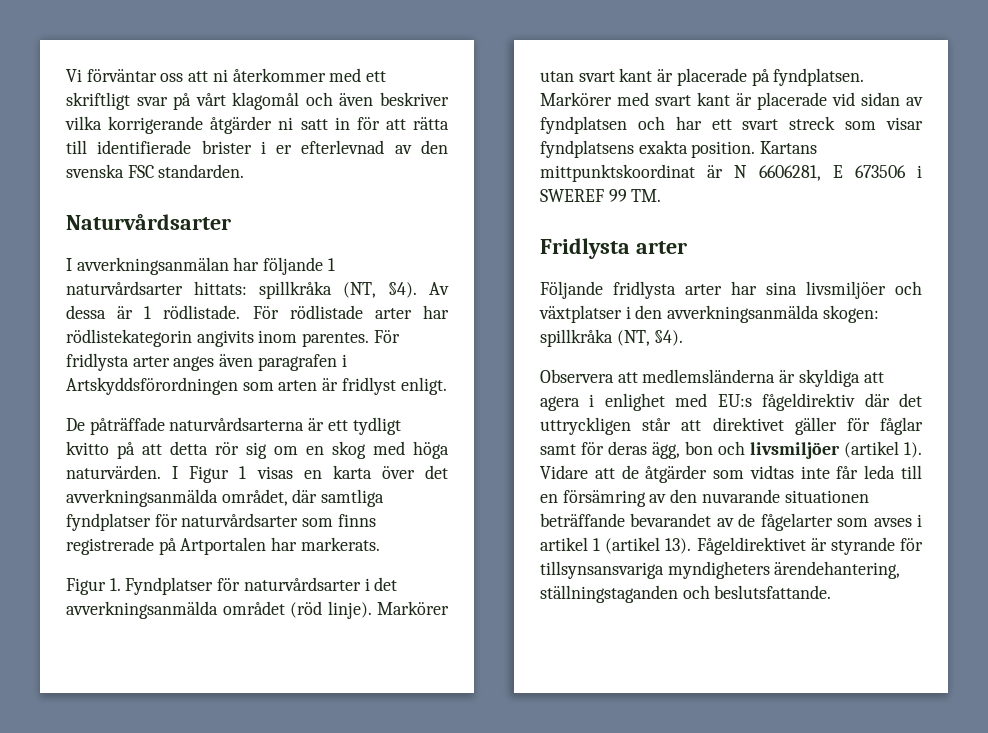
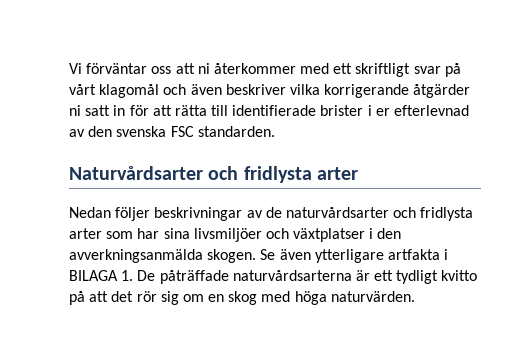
[66,257,335,275] [66,281,449,299] [66,305,449,319] [66,329,400,347] [66,353,347,371] [66,377,447,395] // I avverkningsanmälan har följande 1 naturvårdsarter hittats: spillkråka (NT, §4). Av dessa är 1 rödlistade. För rödlistade arter har rödlistekategorin angivits inom parentes. För fridlysta arter anges även paragrafen i Artskyddsförordningen som arten är fridlyst enligt. // -> [208,166,358,183] [69,207,474,221] [69,228,402,242] [69,249,449,263] [69,270,134,281] och fridlysta arter // Nedan följer beskrivningar av de naturvårdsarter och fridlysta arter som har sina livsmiljöer och växtplatser i den avverkningsanmälda skogen. Se även ytterligare artfakta i BILAGA 1.
[170,441,208,455] detta -> [111,291,134,302] det
[172,465,448,483] [66,489,385,507] [66,513,376,531] [66,537,380,555] [66,577,398,595] [66,601,449,619] [540,68,865,86] [540,92,923,110] [540,116,923,134] [540,140,818,158] [540,164,922,182] [540,189,662,202] [540,238,687,259] [540,281,922,299] [539,305,879,323] [540,329,684,347] [540,369,884,387] [540,393,922,411] [540,417,923,435] [540,441,922,459] [540,465,922,483] [540,489,869,507] [540,513,923,531] [540,537,923,555] [540,561,901,579] [540,585,832,603] I Figur 1 visas en karta över det avverkningsanmälda området, där samtliga fyndplatser för naturvårdsarter som finns registrerade på Artportalen har markerats. // Figur 1. Fyndplatser för naturvårdsarter i det avverkningsanmälda området (röd linje). Markörer utan svart kant är placerade på fyndplatsen. Markörer med svart kant är placerade vid sidan av fyndplatsen och har ett svart streck som visar fyndplatsens exakta position. Kartans mittpunktskoordinat är N 6606281, E 673506 i SWEREF 99 TM. // Fridlysta arter // Följande fridlysta arter har sina livsmiljöer och växtplatser i den avverkningsanmälda skogen: spillkråka (NT, §4). // Observera att medlemsländerna är skyldiga att agera i enlighet med EU:s fågeldirektiv där det uttryckligen står att direktivet gäller för fåglar samt för deras ägg, bon och livsmiljöer (artikel 1). Vidare att de åtgärder som vidtas inte får leda till en försämring av den nuvarande situationen beträffande bevarandet av de fågelarter som avses i artikel 1 (artikel 13). Fågeldirektivet är styrande för tillsynsansvariga myndigheters ärendehantering, ställningstaganden och beslutsfattande. -> (415, 296) none

